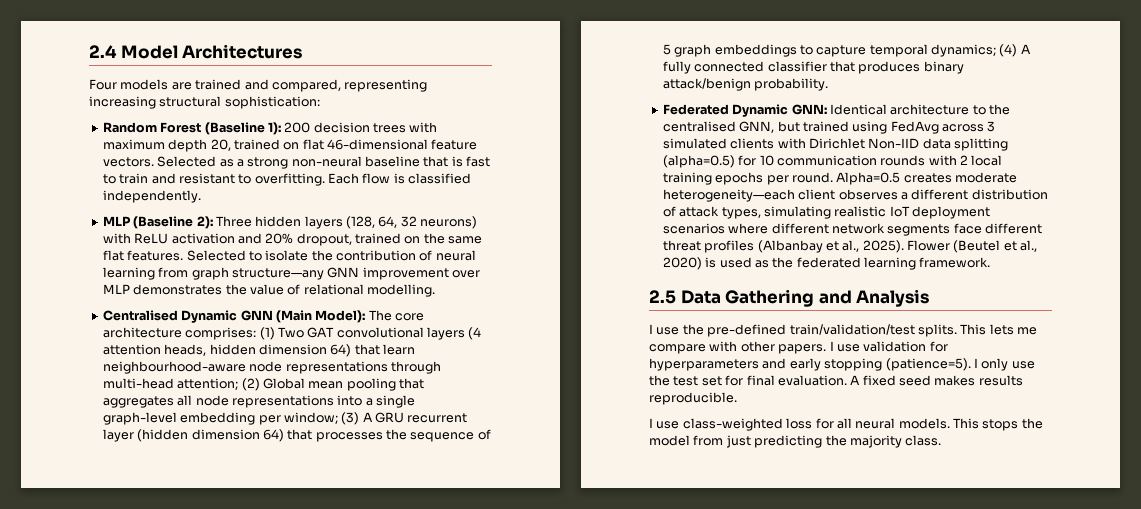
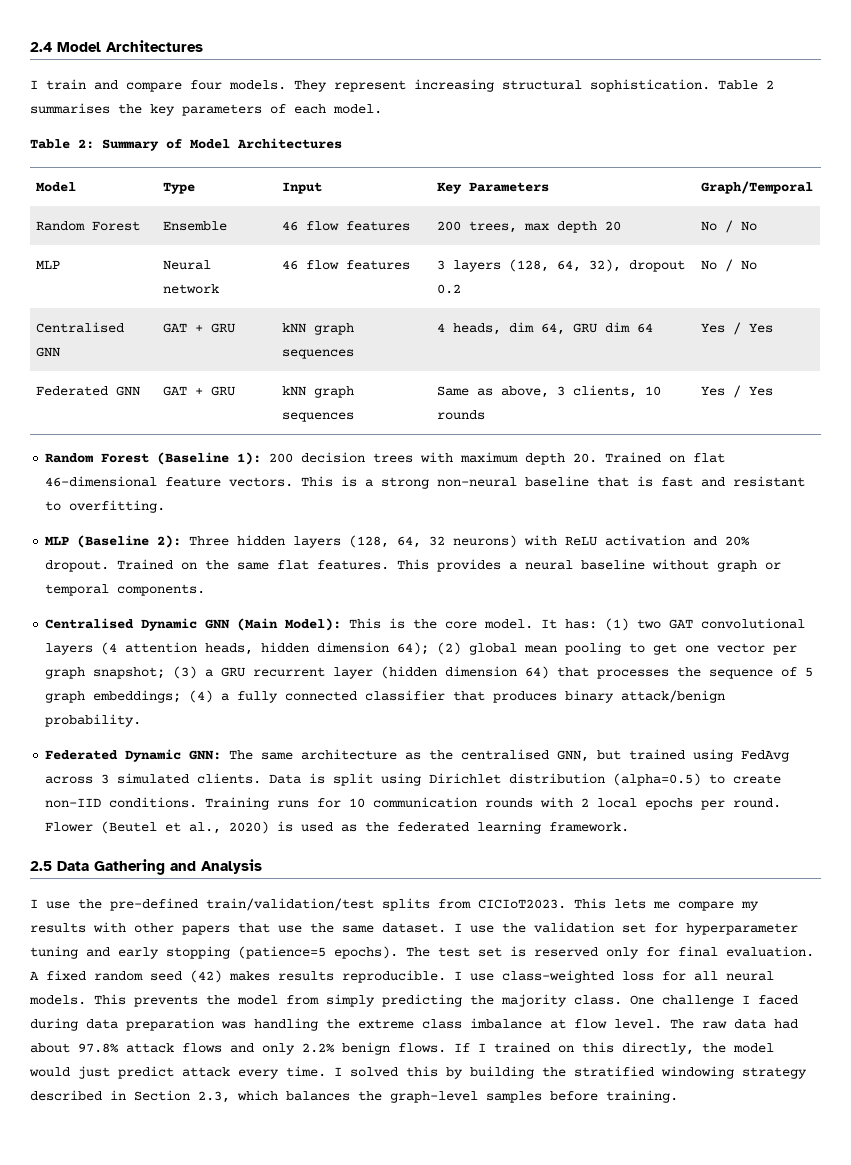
[89,79,428,92] [89,96,320,109] Four models are trained and compared, representing increasing structural sophistication: -> [30,79,774,92] [30,103,382,116] [30,138,342,151] [35,182,76,192] [162,182,195,194] [281,182,322,194] [436,182,549,194] [700,181,813,194] [35,221,140,231] [162,221,227,231] [281,221,410,231] [436,221,621,233] [700,220,757,233] [35,260,60,269] [162,260,211,270] [162,284,219,294] [281,260,410,270] [436,259,685,272] [436,284,461,294] [700,259,757,272] [35,322,124,333] [35,347,60,357] [162,323,235,333] [281,323,354,335] [281,349,354,359] [436,322,653,335] [700,322,773,335] [35,386,140,396] [162,386,235,396] [281,386,354,398] [281,412,354,422] [436,385,661,398] [436,410,485,420] [700,385,773,398] I train and compare four models. They represent increasing structural sophistication. Table 2 summarises the key parameters of each model. // Table 2: Summary of Model Architectures // Model | Type | Input | Key Parameters | Graph/Temporal // Random Forest | Ensemble | 46 flow features | 200 trees, max depth 20 | No / No // MLP | Neural network | 46 flow features | 3 layers (128, 64, 32), dropout 0.2 | No / No // Centralised GNN | GAT + GRU | kNN graph sequences | 4 heads, dim 64, GRU dim 64 | Yes / Yes // Federated GNN | GAT + GRU | kNN graph sequences | Same as above, 3 clients, 10 rounds | Yes / Yes
[210,139,280,151] 20, trained -> [573,452,662,463] 20. Trained
[157,156,234,167] Selected as -> [301,476,358,487] This is
[102,173,149,184] to train -> (694, 482) none
[328,173,472,184] [102,190,201,203] Each flow is classified independently. -> (166, 506) none
[296,233,401,246] dropout, trained -> [45,559,174,572] dropout. Trained
[186,250,476,261] [102,267,480,280] [102,284,435,297] Selected to isolate the contribution of neural learning from graph structure—any GNN improvement over MLP demonstrates the value of relational modelling. -> [397,559,782,572] [45,584,206,596] This provides a neural baseline without graph or temporal components.
[368,310,424,321] [102,327,304,340] The core architecture comprises: (1) Two -> [349,618,662,631] This is the core model. It has: (1) two
[330,344,415,357] [102,361,441,374] [102,378,424,391] [102,395,415,408] [102,412,373,425] 64) that learn neighbourhood-aware node representations through multi-head attention; (2) Global mean pooling that aggregates all node representations into a single graph-level embedding per window; (3) A -> [397,642,798,655] [45,666,214,679] 64); (2) global mean pooling to get one vector per graph snapshot; (3) a
[714,44,1031,57] embeddings to capture temporal dynamics; (4) A -> [93,690,230,703] embeddings; (4) a
[829,104,986,115] Identical architecture to -> [229,749,422,760] The same architecture as
[730,138,1008,151] [662,155,735,168] clients with Dirichlet Non-IID data splitting (alpha=0.5) -> [197,773,782,786] [45,797,310,810] clients. Data is split using Dirichlet distribution (alpha=0.5) to create non-IID conditions. Training runs
[662,172,712,185] training -> (638, 803) none
[836,172,1017,185] [662,189,1048,202] [662,206,990,219] [662,223,1042,236] [662,240,904,253] Alpha=0.5 creates moderate heterogeneity—each client observes a different distribution of attack types, simulating realistic IoT deployment scenarios where different network segments face different threat profiles (Albanbay et al., 2025). -> (782, 803) none
[917,324,957,337] splits. -> [382,898,566,911] splits from CICIoT2023.
[709,341,948,354] [649,358,1035,371] [649,375,722,386] with other papers. I use validation for hyperparameters and early stopping (patience=5). I only use the test set -> [741,901,759,911] [30,922,798,935] [30,946,639,959] my results with other papers that use the same dataset. I use the validation set for hyperparameter tuning and early stopping (patience=5 epochs). The test set is reserved only
[899,375,931,386] seed -> [94,970,222,983] random seed (42)
(737, 398) // -> (446, 976) none
[982,419,1019,431] stops -> [134,995,198,1007] prevents
[725,435,751,448] just -> [326,994,375,1007] simply
(942, 440) none -> [630,995,798,1007] [30,1018,798,1031] [30,1042,774,1055] [29,1066,807,1079] [30,1090,678,1103] One challenge I faced during data preparation was handling the extreme class imbalance at flow level. The raw data had about 97.8% attack flows and only 2.2% benign flows. If I trained on this directly, the model would just predict attack every time. I solved this by building the stratified windowing strategy described in Section 2.3, which balances the graph-level samples before training.

